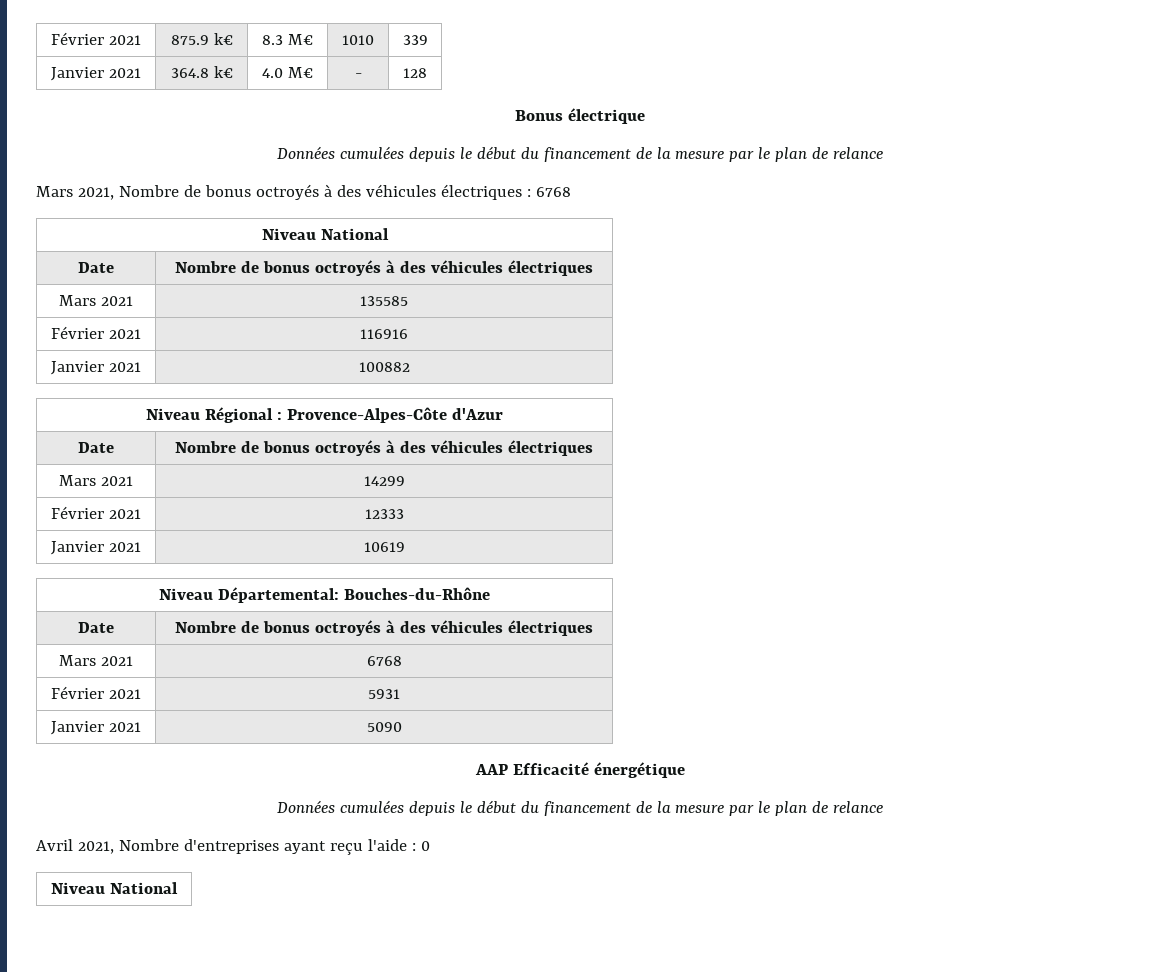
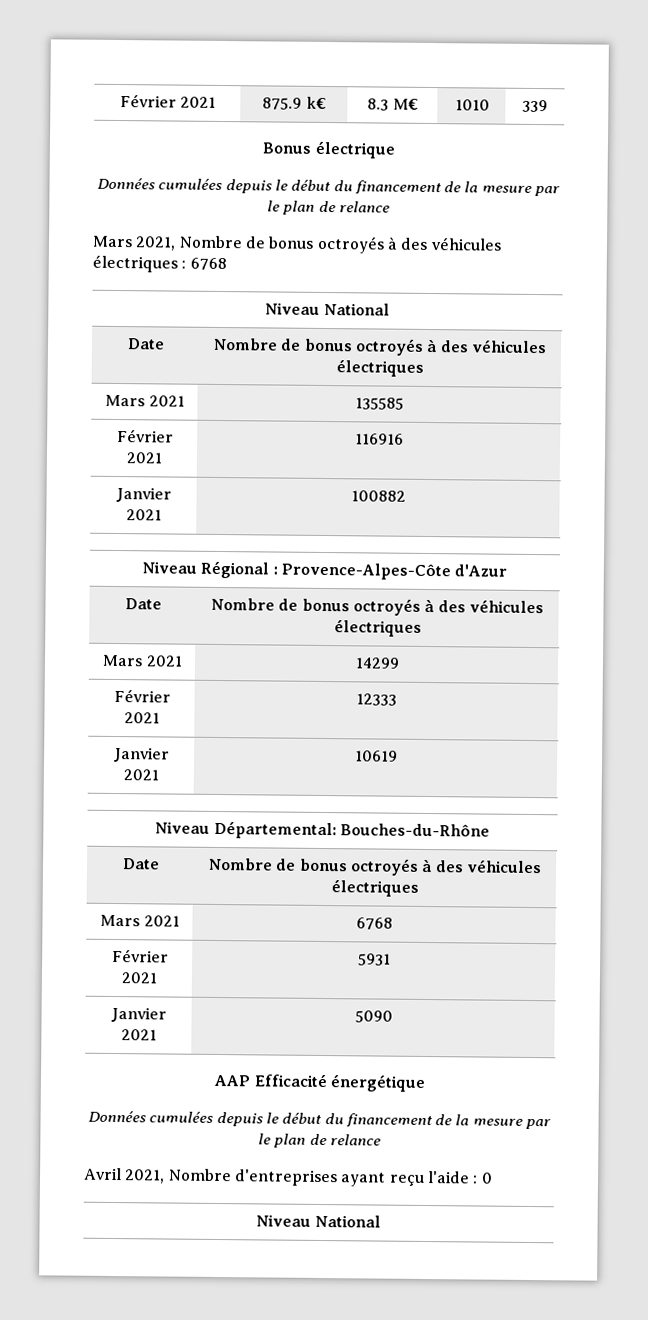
[51,67,141,81] [170,66,233,78] [262,67,313,78] [354,73,362,78] [403,68,427,78] // Janvier 2021 | 364.8 k€ | 4.0 M€ | - | 128 -> (548, 106) none

